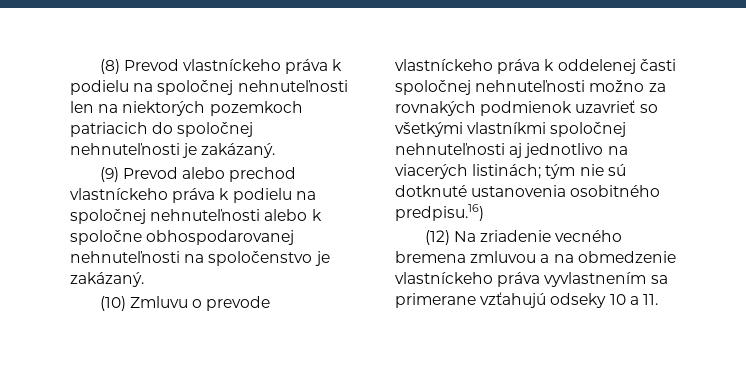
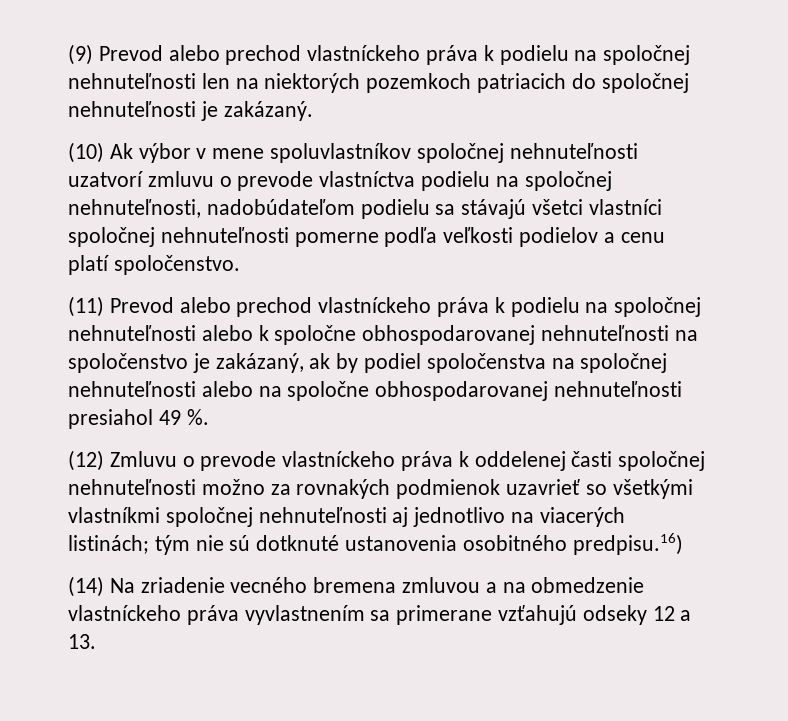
[99,59,179,74] (8) Prevod -> [68,44,302,65] (9) Prevod alebo prechod
[99,167,119,182] (9) -> [68,142,638,163] [68,171,612,191] [68,199,662,219] [68,227,665,247] [68,255,240,275] [68,296,104,317] (10) Ak výbor v mene spoluvlastníkov spoločnej nehnuteľnosti uzatvorí zmluvu o prevode vlastníctva podielu na spoločnej nehnuteľnosti, nadobúdateľom podielu sa stávajú všetci vlastníci spoločnej nehnuteľnosti pomerne podľa veľkosti podielov a cenu platí spoločenstvo. // (11)
[70,272,144,287] [99,296,126,311] zakázaný. // (10) -> [215,353,668,373] [68,381,683,401] [68,409,209,429] [68,450,104,471] zakázaný, ak by podiel spoločenstva na spoločnej nehnuteľnosti alebo na spoločne obhospodarovanej nehnuteľnosti presiahol 49 %. // (12)
[424,230,450,245] (12) -> [68,576,104,597] (14)
[609,294,658,305] 10 a 11. -> [652,606,692,621] [68,634,96,649] 12 a 13.

